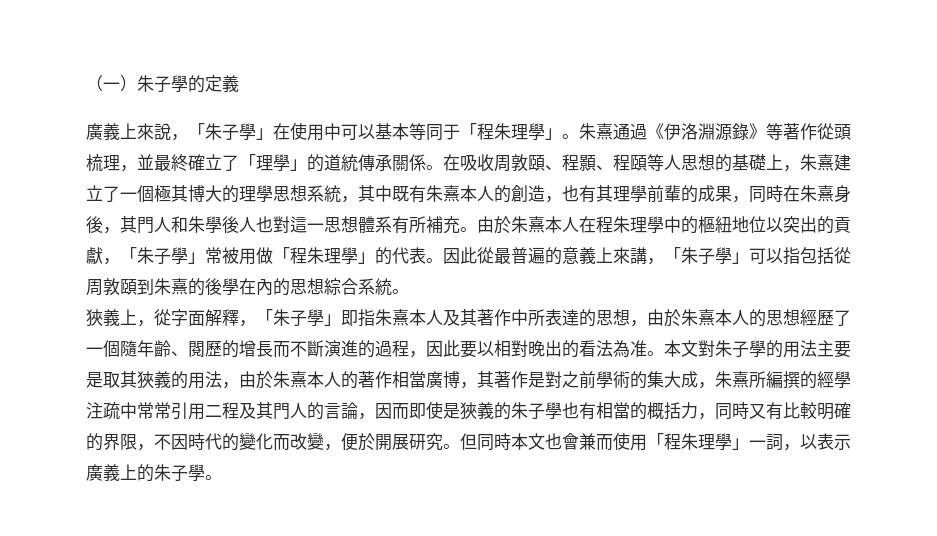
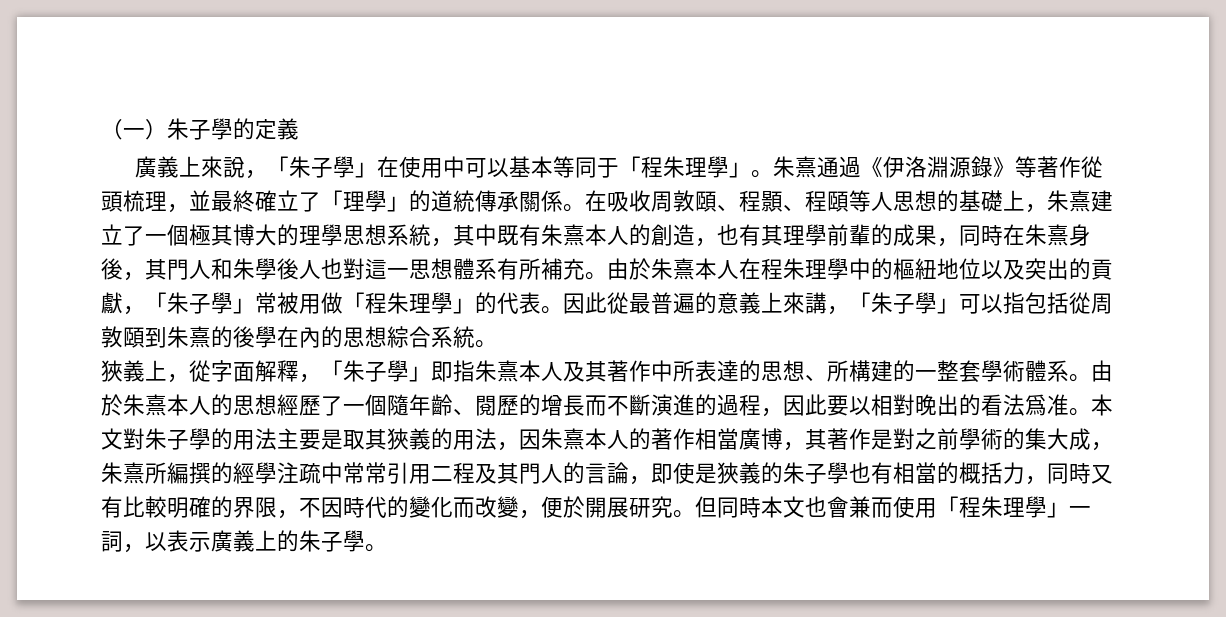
(783, 224) none -> [1003,259,1025,280] 及
[630,320,647,327] ， -> [805,360,1091,382] 、所構建的一整套學術體系。
[613,340,630,358] 為 -> [1025,394,1047,416] 爲
[239,371,273,389] 由於 -> [519,429,541,450] 因
[375,403,409,420] 因而 -> (651, 480) none

